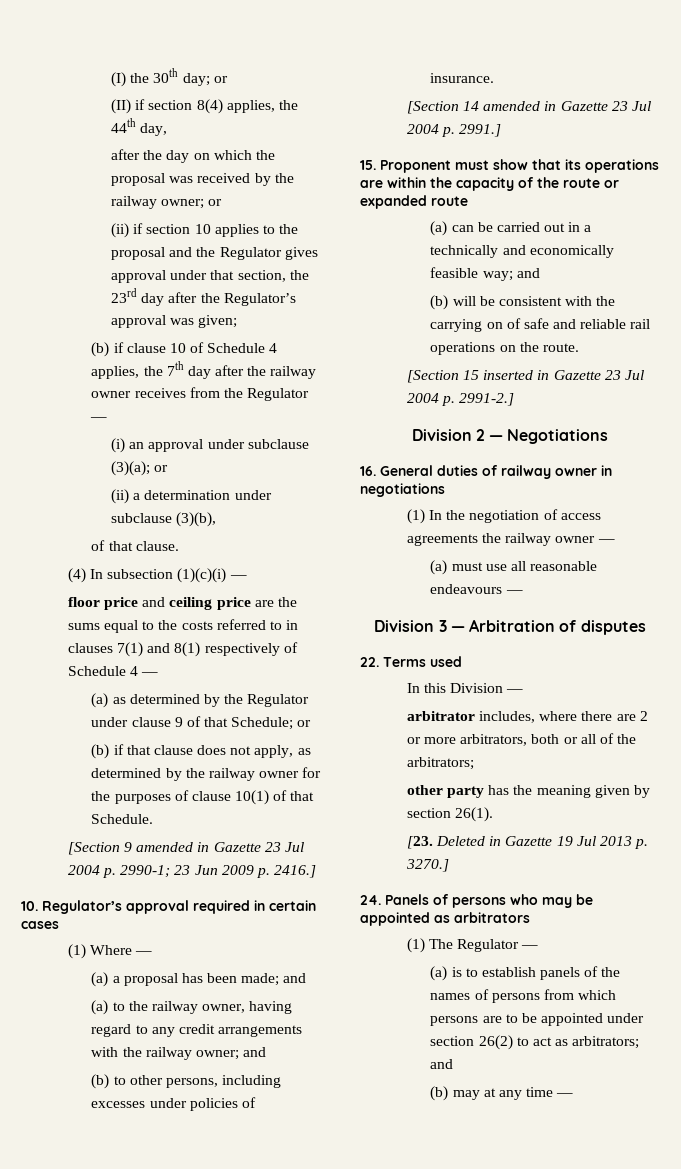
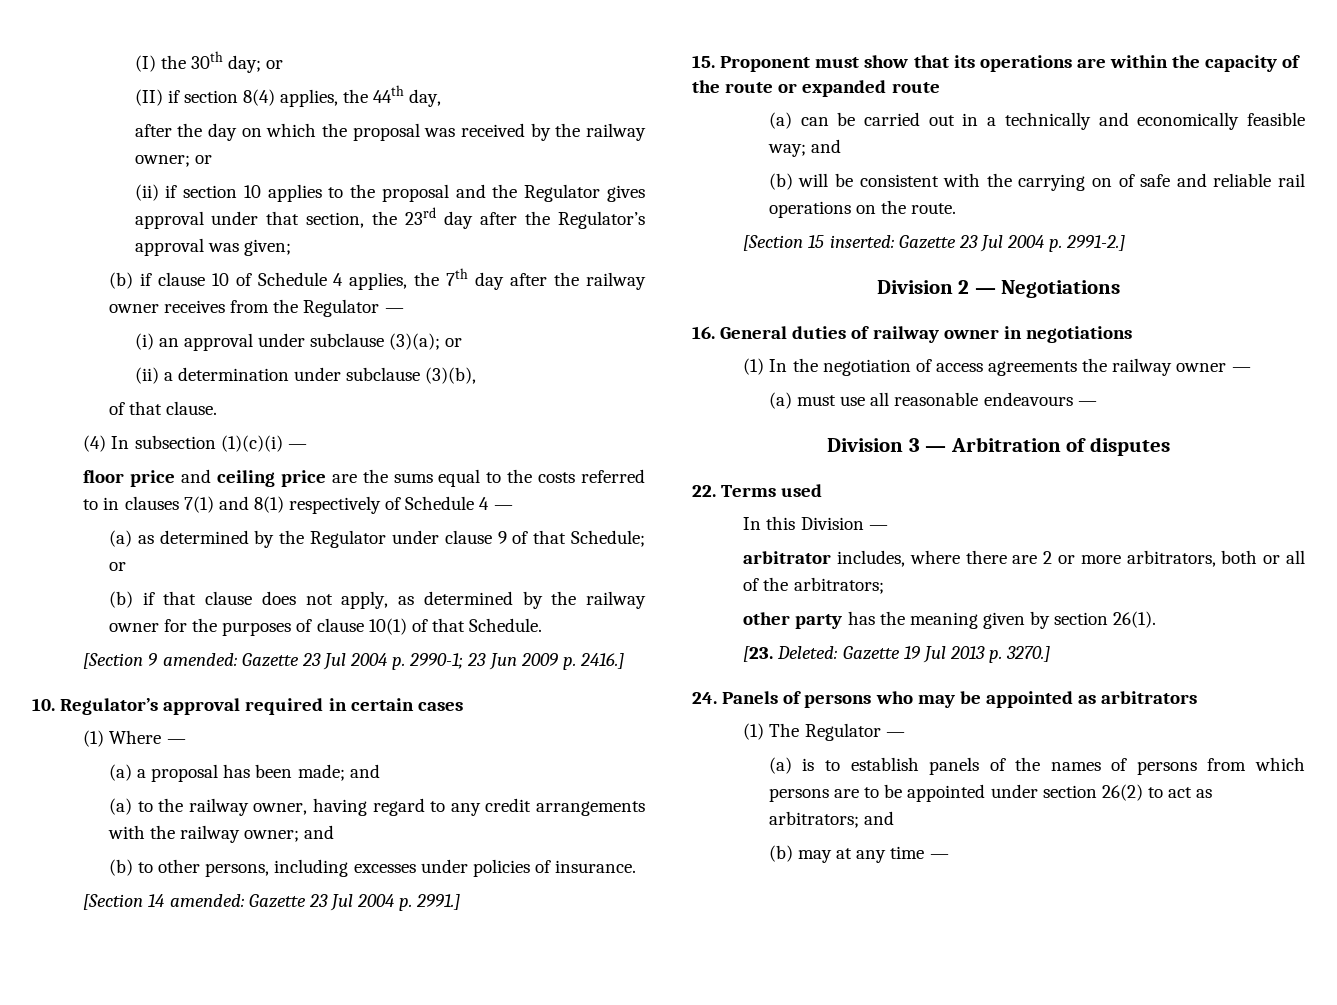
[136,842,210,852] amended in -> [162,653,237,666] amended:
[483,101,557,111] amended in -> [169,894,244,907] amended:
[483,370,550,380] inserted in -> [829,235,894,248] inserted:
[436,836,502,846] Deleted in -> [777,646,838,659] Deleted:

